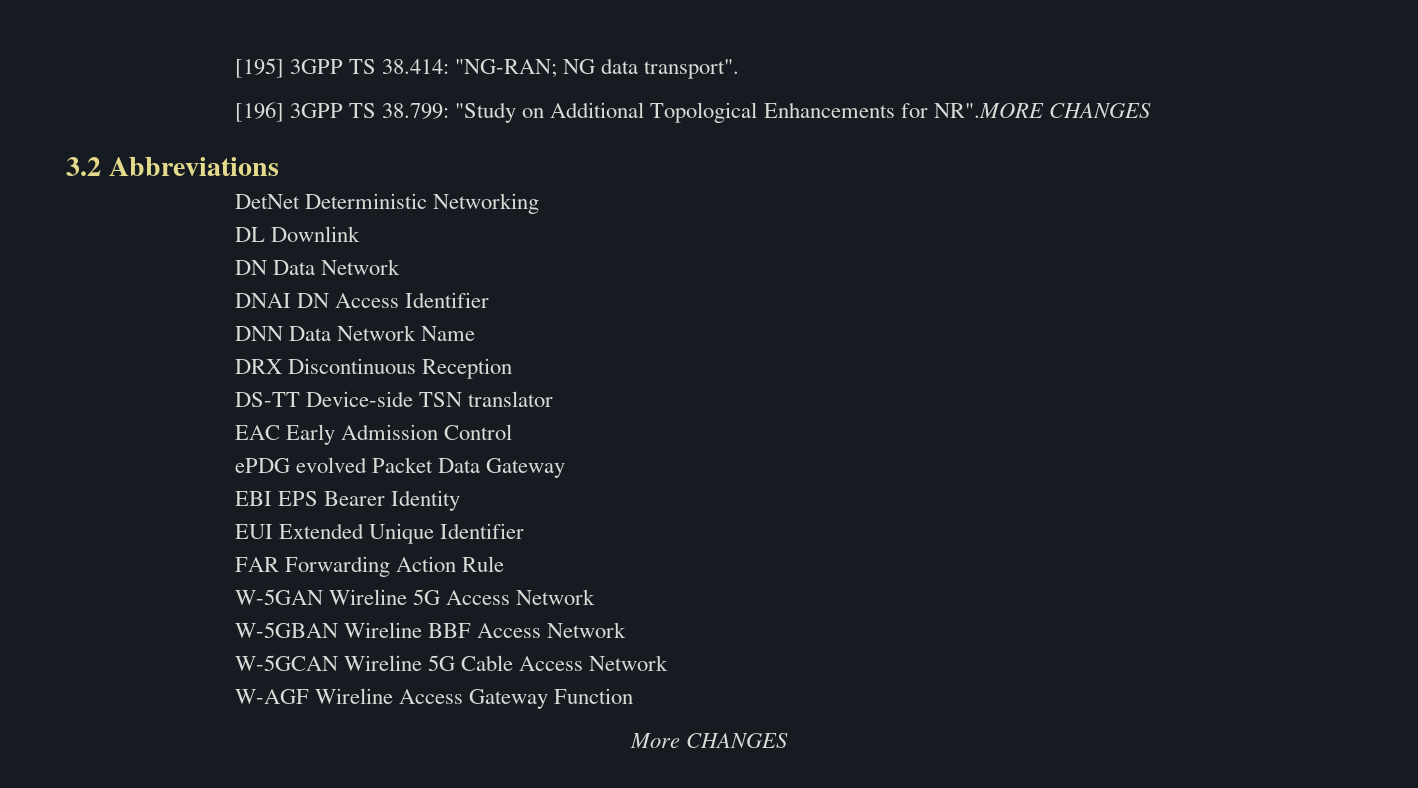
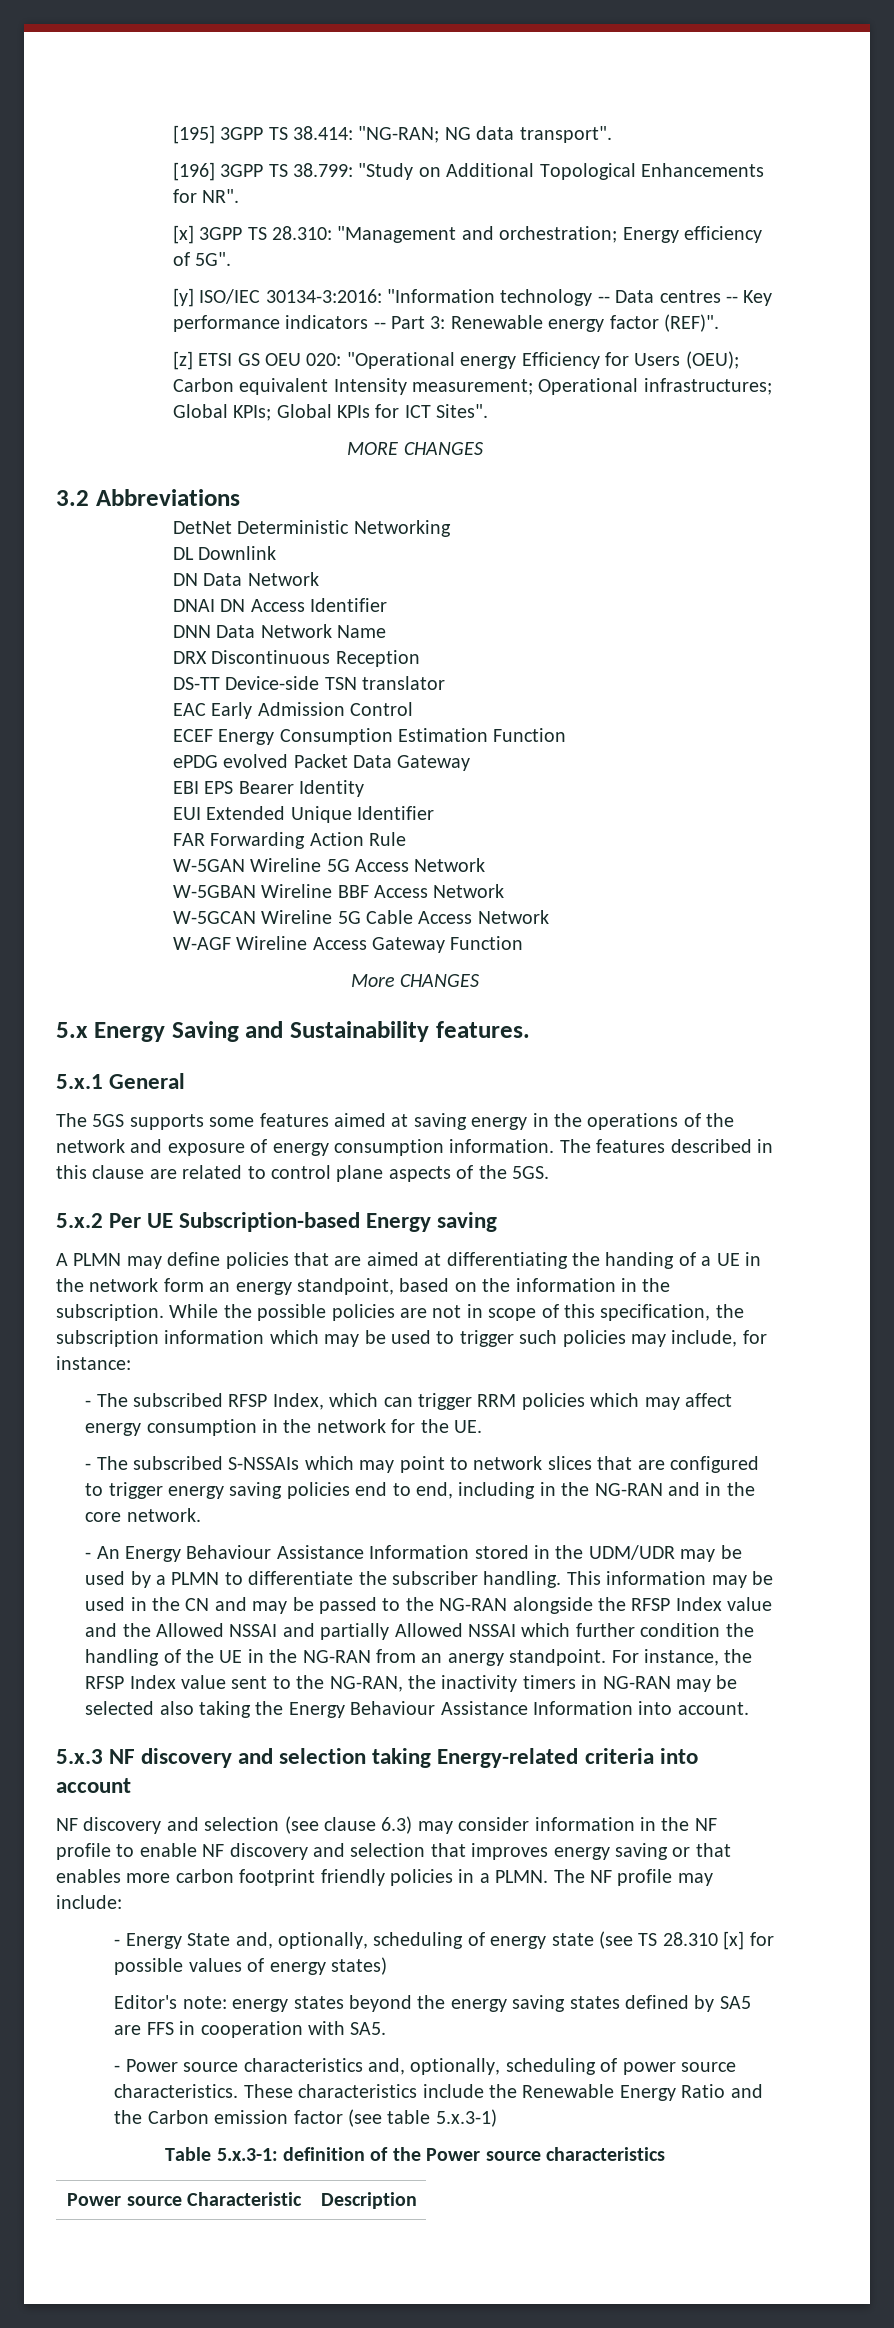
[933,102,1044,118] NR".MORE -> [202,189,240,203] [172,225,763,244] [172,252,232,266] [172,288,773,307] [172,314,720,332] [172,351,739,370] [172,378,772,395] [172,404,489,421] [347,442,399,455] NR". // [x] 3GPP TS 28.310: "Management and orchestration; Energy efficiency of 5G". // [y] ISO/IEC 30134-3:2016: "Information technology -- Data centres -- Key performance indicators -- Part 3: Renewable energy factor (REF)". // [z] ETSI GS OEU 020: "Operational energy Efficiency for Users (OEU); Carbon equivalent Intensity measurement; Operational infrastructures; Global KPIs; Global KPIs for ICT Sites". // MORE
(513, 432) none -> [172,728,567,745] // ECEF Energy Consumption Estimation Function
(789, 740) none -> [56,1021,530,1042] [56,1073,186,1089] [56,1113,735,1130] [56,1139,773,1156] [56,1165,549,1182] [56,1212,498,1232] [56,1252,761,1269] [56,1278,671,1295] [56,1304,744,1321] [56,1330,767,1347] [56,1356,131,1370] [85,1393,733,1410] [85,1419,483,1436] [85,1456,760,1473] [85,1482,755,1499] [85,1508,201,1522] [85,1545,742,1562] [85,1571,774,1588] [85,1597,773,1614] [85,1623,754,1640] [85,1649,753,1666] [85,1675,738,1692] [85,1701,749,1718] [56,1748,698,1768] [56,1778,131,1793] [56,1816,717,1834] [56,1843,731,1860] [56,1869,713,1886] [56,1895,122,1909] [114,1931,774,1950] [114,1957,388,1975] [114,1995,751,2012] [114,2021,387,2038] [114,2058,737,2075] [114,2084,763,2101] [114,2109,497,2127] [165,2147,665,2161] [67,2192,302,2206] [320,2192,417,2209] // 5.x Energy Saving and Sustainability features. // 5.x.1 General // The 5GS supports some features aimed at saving energy in the operations of the network and exposure of energy consumption information. The features described in this clause are related to control plane aspects of the 5GS. // 5.x.2 Per UE Subscription-based Energy saving // A PLMN may define policies that are aimed at differentiating the handing of a UE in the network form an energy standpoint, based on the information in the subscription. While the possible policies are not in scope of this specification, the subscription information which may be used to trigger such policies may include, for instance: // - The subscribed RFSP Index, which can trigger RRM policies which may affect energy consumption in the network for the UE. // - The subscribed S-NSSAIs which may point to network slices that are configured to trigger energy saving policies end to end, including in the NG-RAN and in the core network. // - An Energy Behaviour Assistance Information stored in the UDM/UDR may be used by a PLMN to differentiate the subscriber handling. This information may be used in the CN and may be passed to the NG-RAN alongside the RFSP Index value and the Allowed NSSAI and partially Allowed NSSAI which further condition the handling of the UE in the NG-RAN from an anergy standpoint. For instance, the RFSP Index value sent to the NG-RAN, the inactivity timers in NG-RAN may be selected also taking the Energy Behaviour Assistance Information into account. // 5.x.3 NF discovery and selection taking Energy-related criteria into account // NF discovery and selection (see clause 6.3) may consider information in the NF profile to enable NF discovery and selection that improves energy saving or that enables more carbon footprint friendly policies in a PLMN. The NF profile may include: // - Energy State and, optionally, scheduling of energy state (see TS 28.310 [x] for possible values of energy states) // Editor's note: energy states beyond the energy saving states defined by SA5 are FFS in cooperation with SA5. // - Power source characteristics and, optionally, scheduling of power source characteristics. These characteristics include the Renewable Energy Ratio and the Carbon emission factor (see table 5.x.3-1) // Table 5.x.3-1: definition of the Power source characteristics // Power source Characteristic | Description

